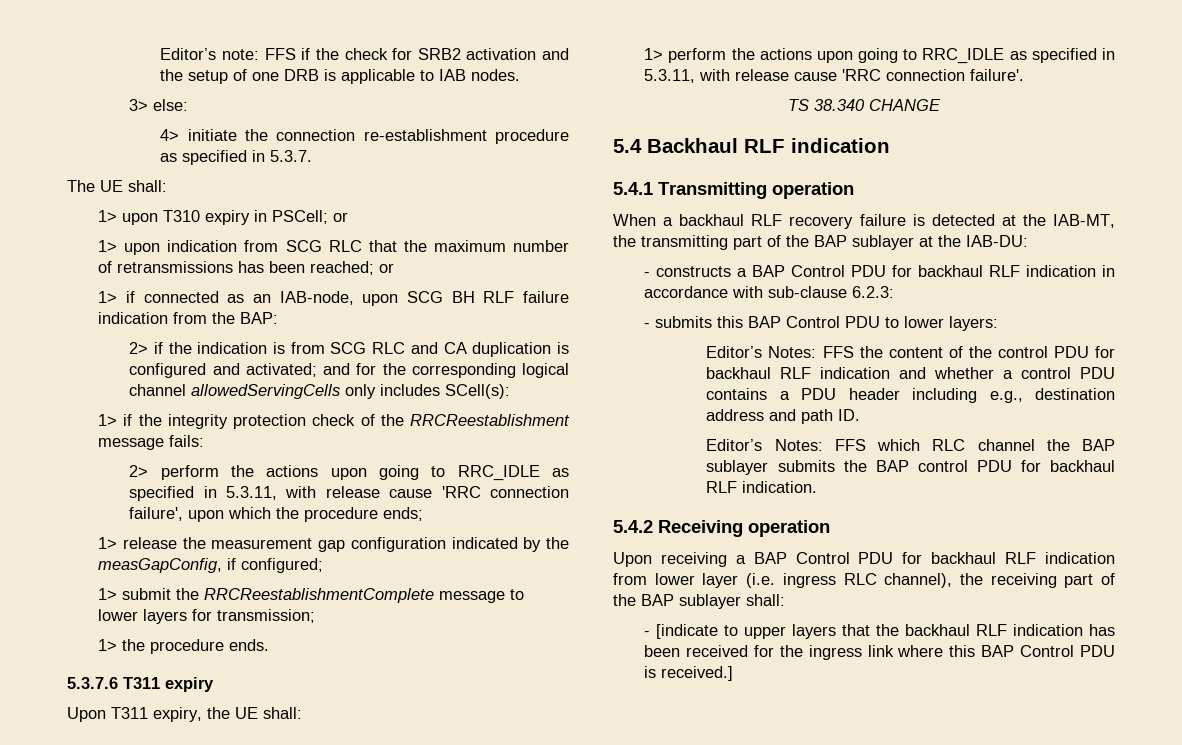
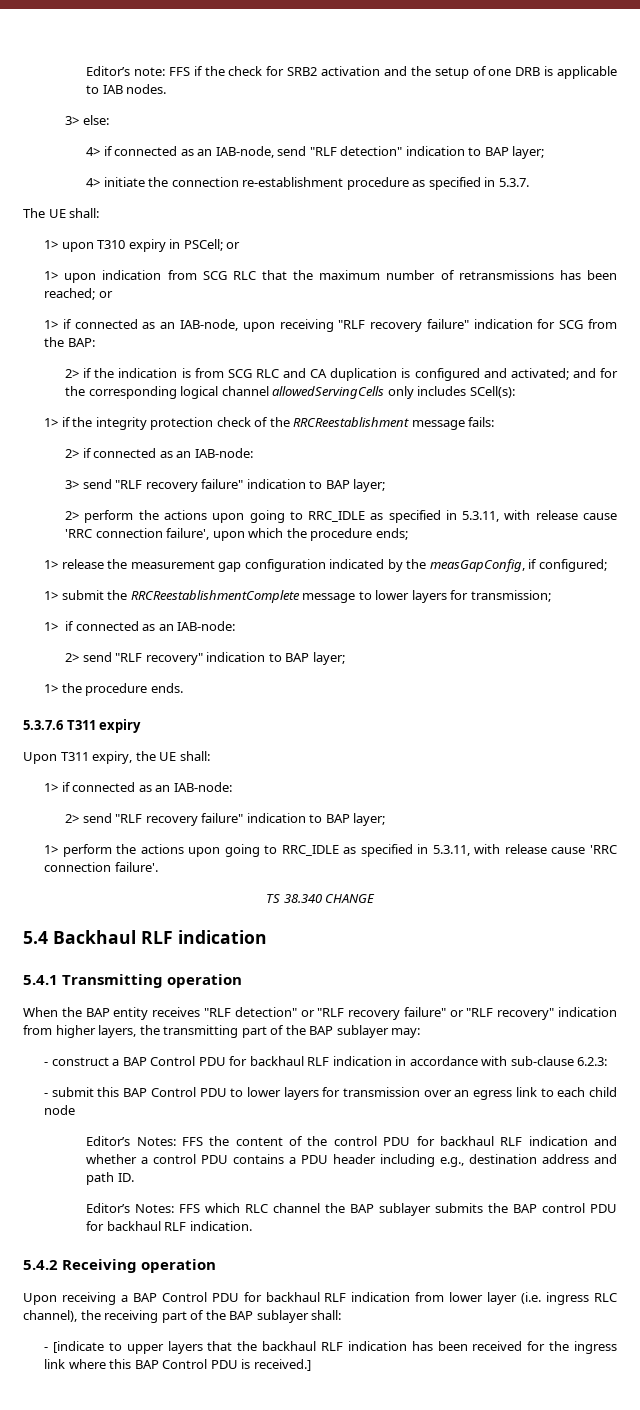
(189, 105) none -> [86,146,545,159] // 4> if connected as an IAB-node, send "RLF detection" indication to BAP layer;
[406,291,569,303] [98,312,169,324] SCG BH RLF failure indication -> [279,319,584,332] receiving "RLF recovery failure" indication for SCG
(205, 441) none -> [65,448,253,458] [65,479,386,492] // 2> if connected as an IAB-node: // 3> send "RLF recovery failure" indication to BAP layer;
(316, 616) none -> [44,621,236,631] [65,652,345,665] // 1> if connected as an IAB-node: // 2> send "RLF recovery" indication to BAP layer;
(302, 713) none -> [44,782,232,792] [65,813,386,826] // 1> if connected as an IAB-node: // 2> send "RLF recovery failure" indication to BAP layer;
[663,214,1115,229] a backhaul RLF recovery failure is detected at the IAB-MT, -> [61,1007,617,1020] [23,1025,137,1038] the BAP entity receives "RLF detection" or "RLF recovery failure" or "RLF recovery" indication from higher layers,
[919,235,1028,247] [644,266,732,277] at the IAB-DU: // - constructs -> [391,1028,421,1038] [44,1057,109,1066] may: // - construct
[655,316,713,328] submits -> [51,1087,94,1097] submit
[949,316,999,331] layers: -> [283,1087,617,1100] [44,1105,76,1115] layers for transmission over an egress link to each child node

